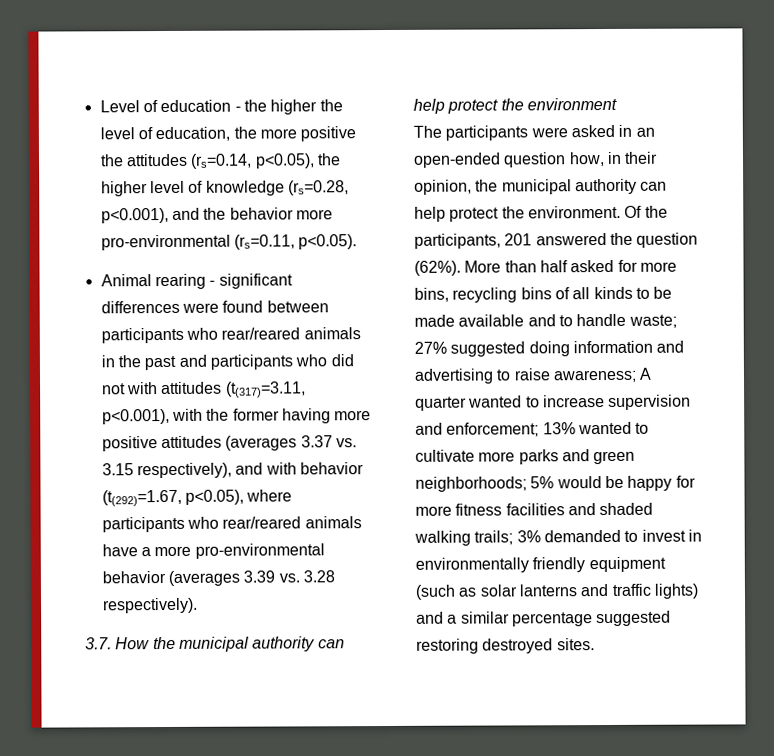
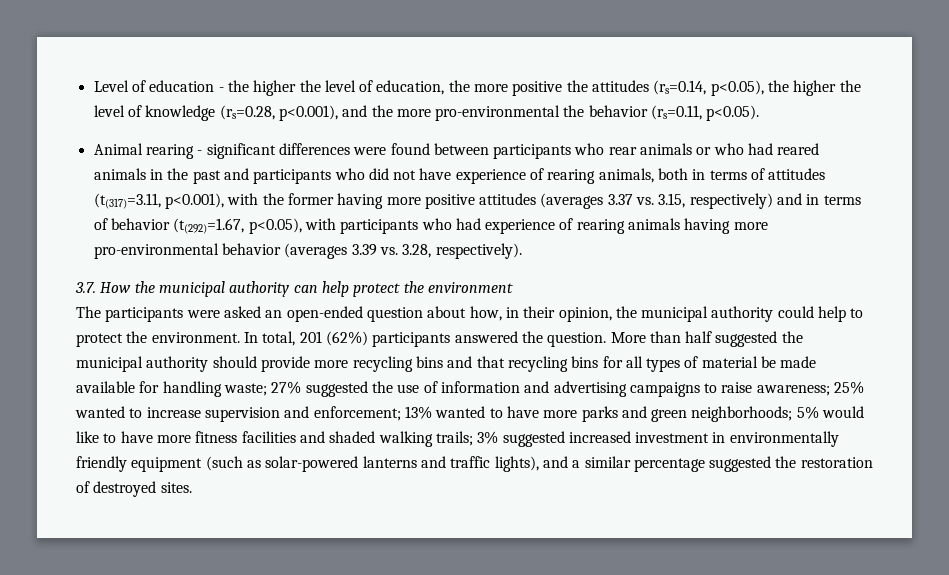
(148, 189) none -> [839,80,861,92] the
[229,207,333,220] [100,234,231,251] behavior more pro-environmental -> [396,105,648,121] more pro-environmental the behavior
[221,327,301,340] rear/reared -> [608,143,820,155] rear animals or who had reared
[126,382,158,395] with -> [419,168,766,184] have experience of rearing animals, both in terms of
[101,462,297,479] 3.15 respectively), and with -> [658,193,861,209] [93,218,108,230] 3.15, respectively) and in terms of
[246,489,293,502] [101,516,362,533] [101,544,151,557] where participants who rear/reared animals have a -> [304,218,731,234] with participants who had experience of rearing animals having
[302,570,335,583] 3.28 -> [402,244,432,258] 3.28,
[618,124,633,137] in -> (261, 312) none
(567, 160) none -> [427,306,467,318] about
[640,181,668,191] [414,205,668,222] [414,232,699,249] [414,259,677,276] [414,286,673,303] [414,313,677,328] [414,341,570,357] can help protect the environment. Of the participants, 201 answered the question (62%). More than half asked for more bins, recycling bins of all kinds to be made available and to handle waste; 27% suggested doing -> [777,306,864,322] [76,331,803,347] [76,356,817,372] [76,381,438,397] could help to protect the environment. In total, 201 (62%) participants answered the question. More than half suggested the municipal authority should provide more recycling bins and that recycling bins for all types of material be made available for handling waste; 27% suggested the use of
(494, 376) none -> [629,382,700,397] campaigns
[639,367,653,380] [415,396,467,411] A quarter -> [834,381,865,394] 25%
[415,449,475,462] cultivate -> [506,406,539,418] have
[604,475,696,491] be happy for -> [76,431,153,443] like to have
[543,529,686,543] demanded to invest -> [502,431,710,447] suggested increased investment
[479,584,517,597] solar -> [265,456,359,472] solar-powered
[653,583,699,599] lights) -> [494,456,539,472] lights),
[416,638,479,654] restoring -> [775,456,873,468] [76,481,90,493] the restoration of

